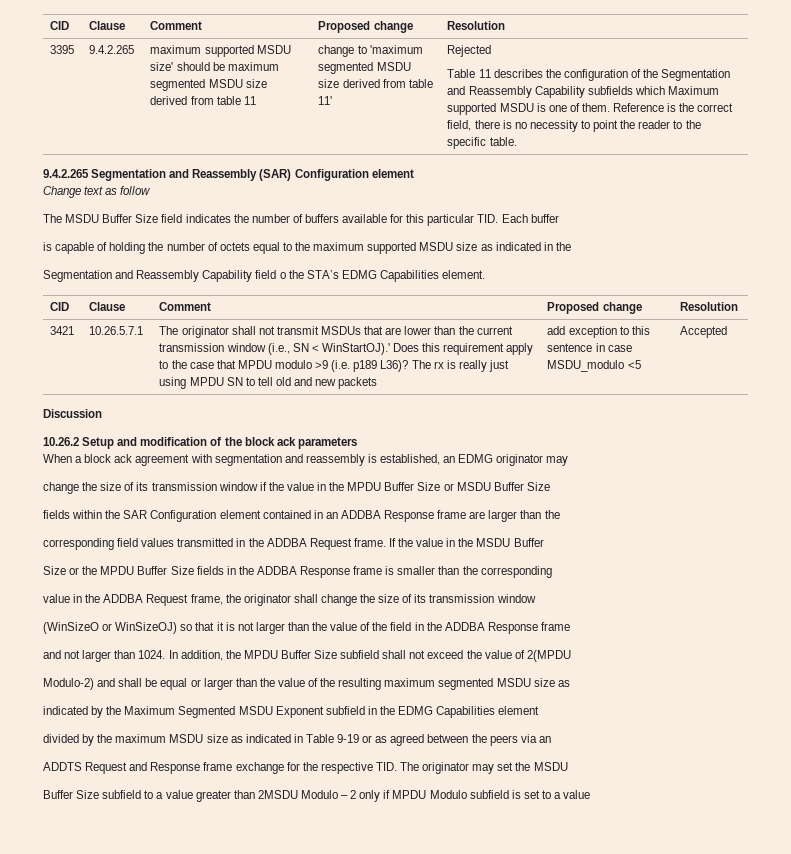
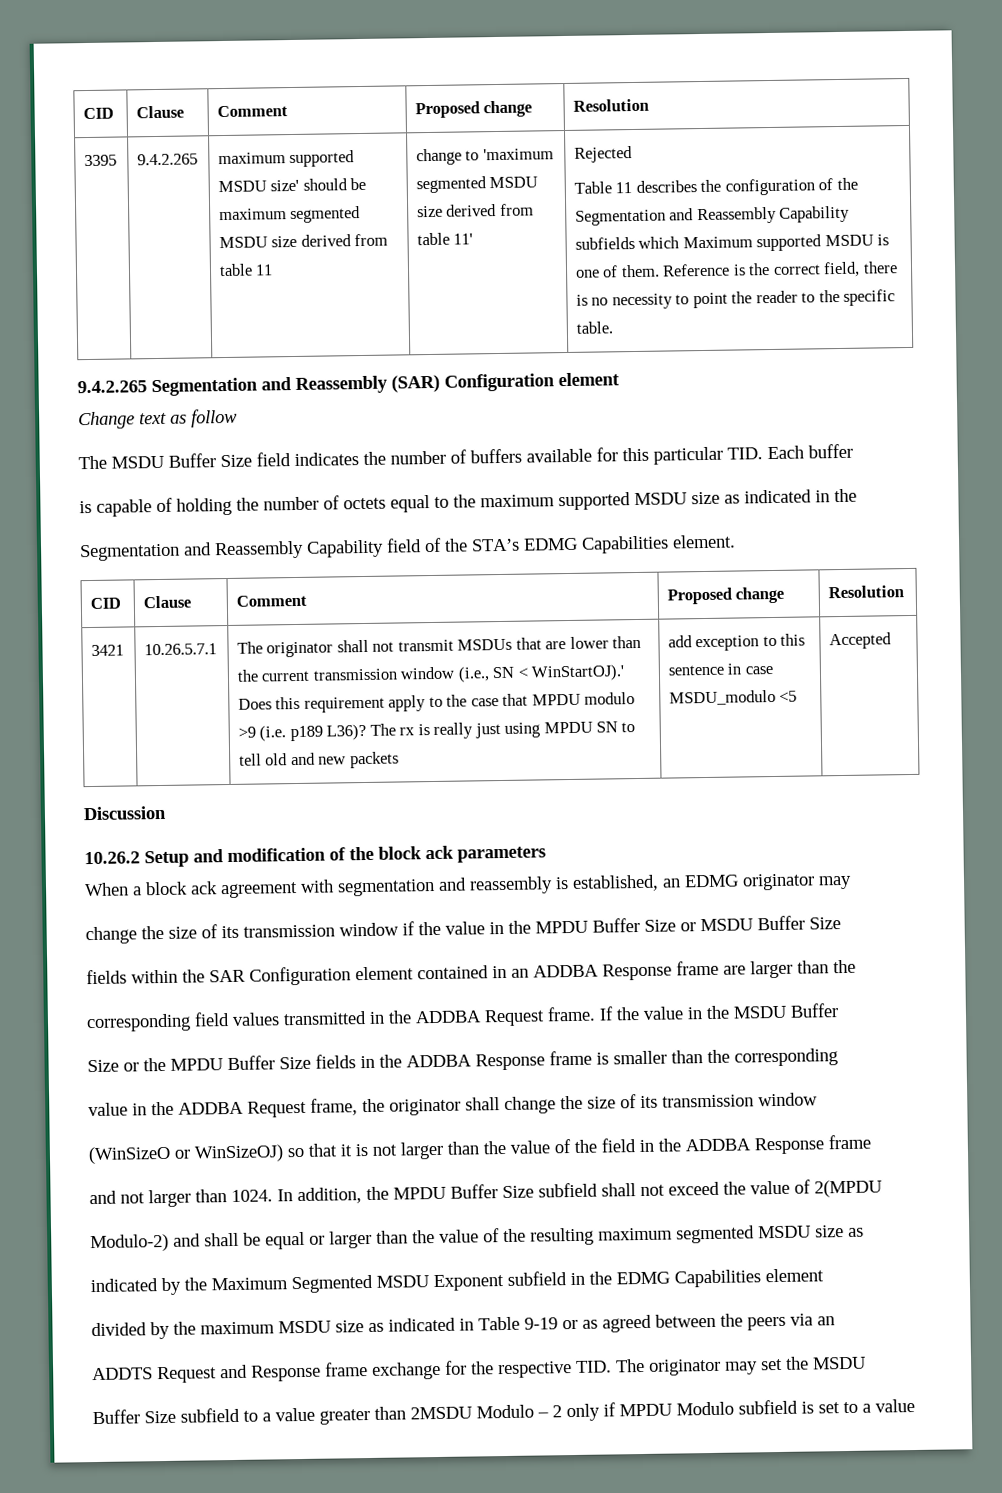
[279,272,286,279] o -> [424,537,442,553] of

